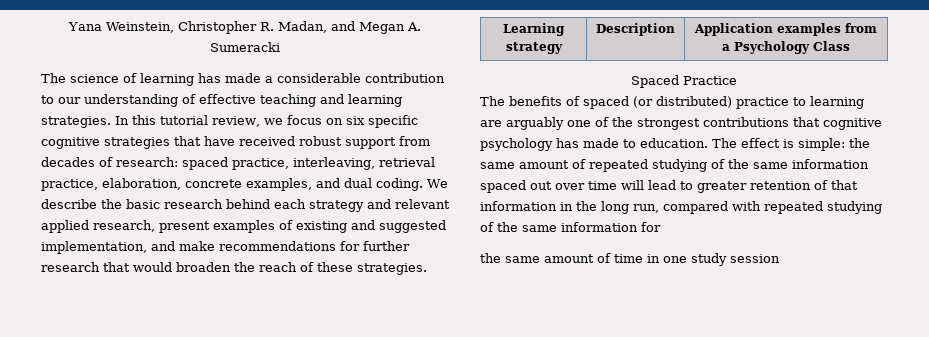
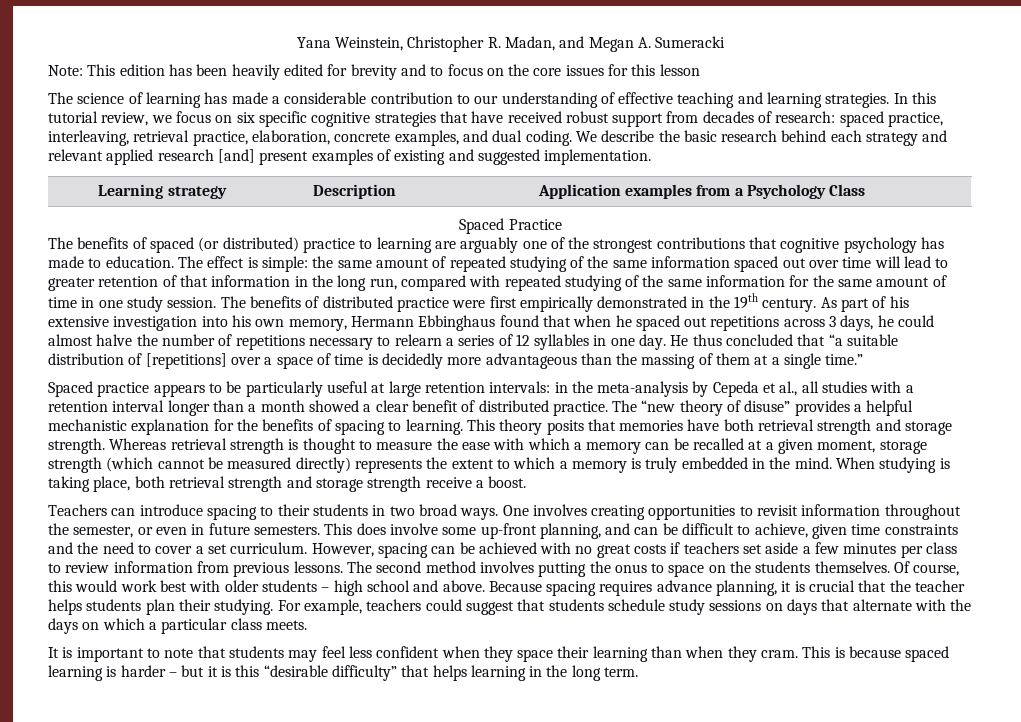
(280, 47) none -> [48,64,700,80] // Note: This edition has been heavily edited for brevity and to focus on the core issues for this lesson
[93,220,155,232] research, -> [157,149,255,163] research [and]
[41,241,410,254] [41,262,427,275] implementation, and make recommendations for further research that would broaden the reach of these strategies. -> [544,149,652,165] implementation.
(661, 227) // -> (810, 281) none
[730,254,780,263] session -> [167,293,909,312] [48,315,935,331] [48,334,899,350] [48,353,864,369] [48,381,914,397] [48,400,914,416] [48,419,953,435] [48,438,927,454] [48,457,950,473] [48,476,527,492] [48,504,961,520] [48,523,958,539] [48,542,958,558] [48,561,960,577] [48,580,966,596] [48,599,972,615] [48,618,307,634] [48,646,950,662] [48,665,639,681] session. The benefits of distributed practice were first empirically demonstrated in the 19th century. As part of his extensive investigation into his own memory, Hermann Ebbinghaus found that when he spaced out repetitions across 3 days, he could almost halve the number of repetitions necessary to relearn a series of 12 syllables in one day. He thus concluded that “a suitable distribution of [repetitions] over a space of time is decidedly more advantageous than the massing of them at a single time.” // Spaced practice appears to be particularly useful at large retention intervals: in the meta-analysis by Cepeda et al., all studies with a retention interval longer than a month showed a clear benefit of distributed practice. The “new theory of disuse” provides a helpful mechanistic explanation for the benefits of spacing to learning. This theory posits that memories have both retrieval strength and storage strength. Whereas retrieval strength is thought to measure the ease with which a memory can be recalled at a given moment, storage strength (which cannot be measured directly) represents the extent to which a memory is truly embedded in the mind. When studying is taking place, both retrieval strength and storage strength receive a boost. // Teachers can introduce spacing to their students in two broad ways. One involves creating opportunities to revisit information throughout the semester, or even in future semesters. This does involve some up-front planning, and can be difficult to achieve, given time constraints and the need to cover a set curriculum. However, spacing can be achieved with no great costs if teachers set aside a few minutes per class to review information from previous lessons. The second method involves putting the onus to space on the students themselves. Of course, this would work best with older students – high school and above. Because spacing requires advance planning, it is crucial that the teacher helps students plan their studying. For example, teachers could suggest that students schedule study sessions on days that alternate with the days on which a particular class meets. // It is important to note that students may feel less confident when they space their learning than when they cram. This is because spaced learning is harder – but it is this “desirable difficulty” that helps learning in the long term.

